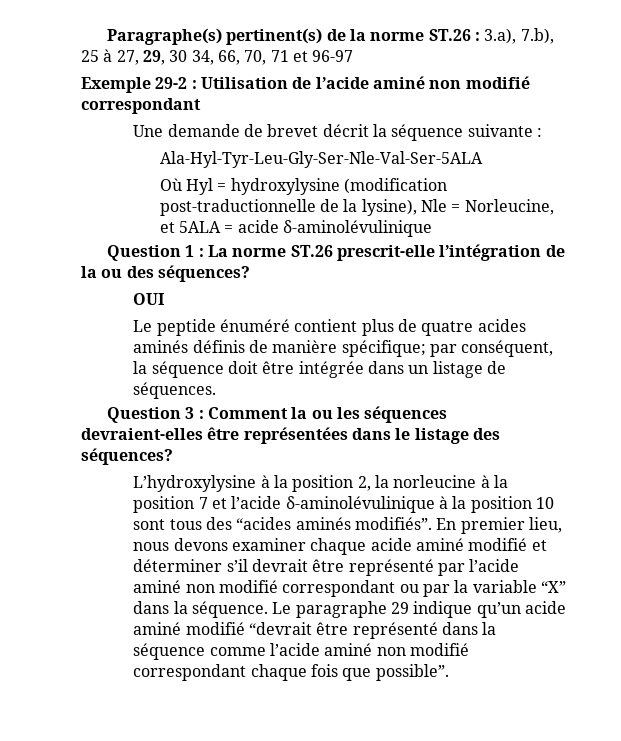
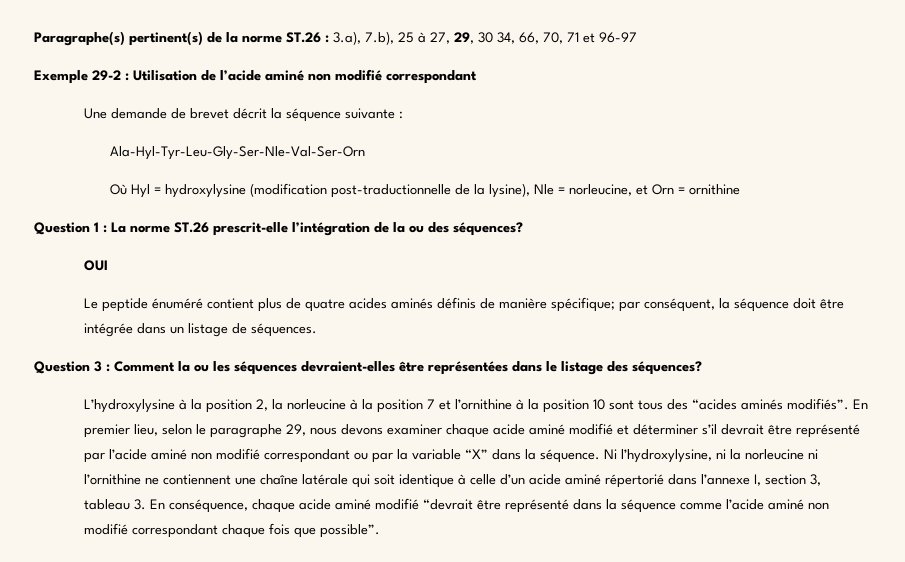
[159,151,483,168] Ala-Hyl-Tyr-Leu-Gly-Ser-Nle-Val-Ser-5ALA -> [109,146,365,160] Ala-Hyl-Tyr-Leu-Gly-Ser-Nle-Val-Ser-Orn
[464,199,554,215] [159,220,432,237] Norleucine, et 5ALA = acide δ-aminolévulinique -> [568,184,740,196] norleucine, et Orn = ornithine
[231,496,435,513] l’acide δ-aminolévulinique -> [455,399,513,410] l’ornithine
(562, 525) none -> [162,424,307,438] selon le paragraphe 29,
[272,601,521,618] Le paragraphe 29 indique qu’un -> [604,449,819,463] [84,474,822,488] [84,499,296,513] Ni l’hydroxylysine, ni la norleucine ni l’ornithine ne contiennent une chaîne latérale qui soit identique à celle d’un acide aminé répertorié dans l’annexe I, section 3, tableau 3. En conséquence, chaque

